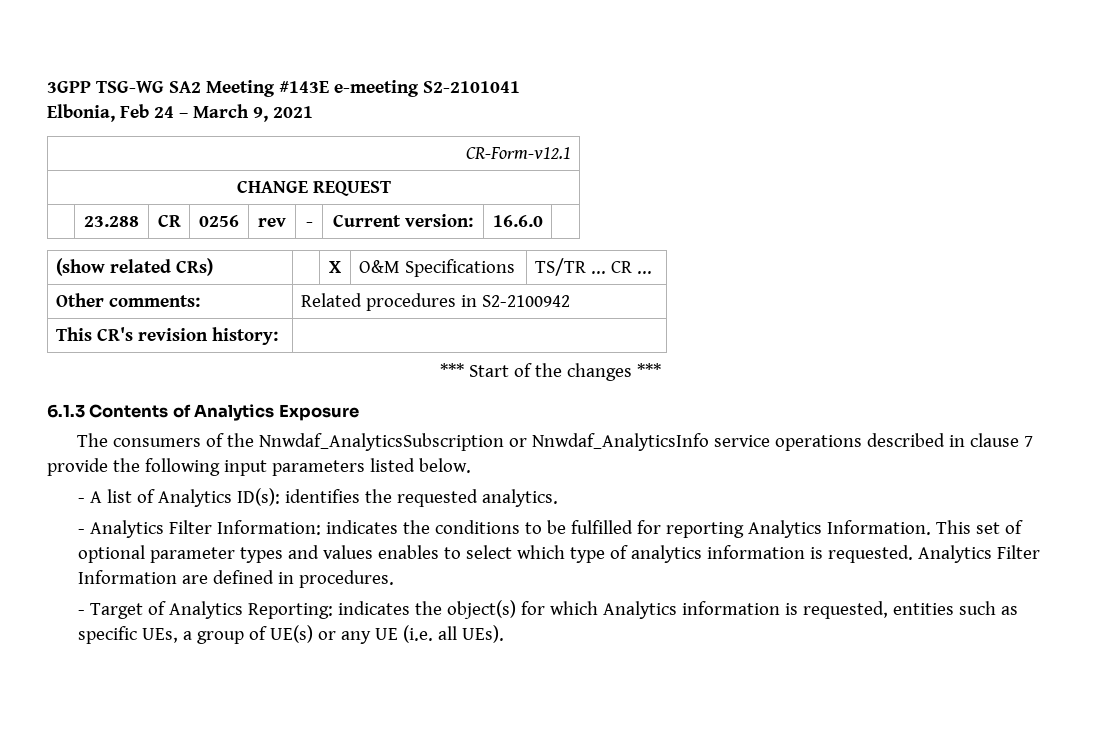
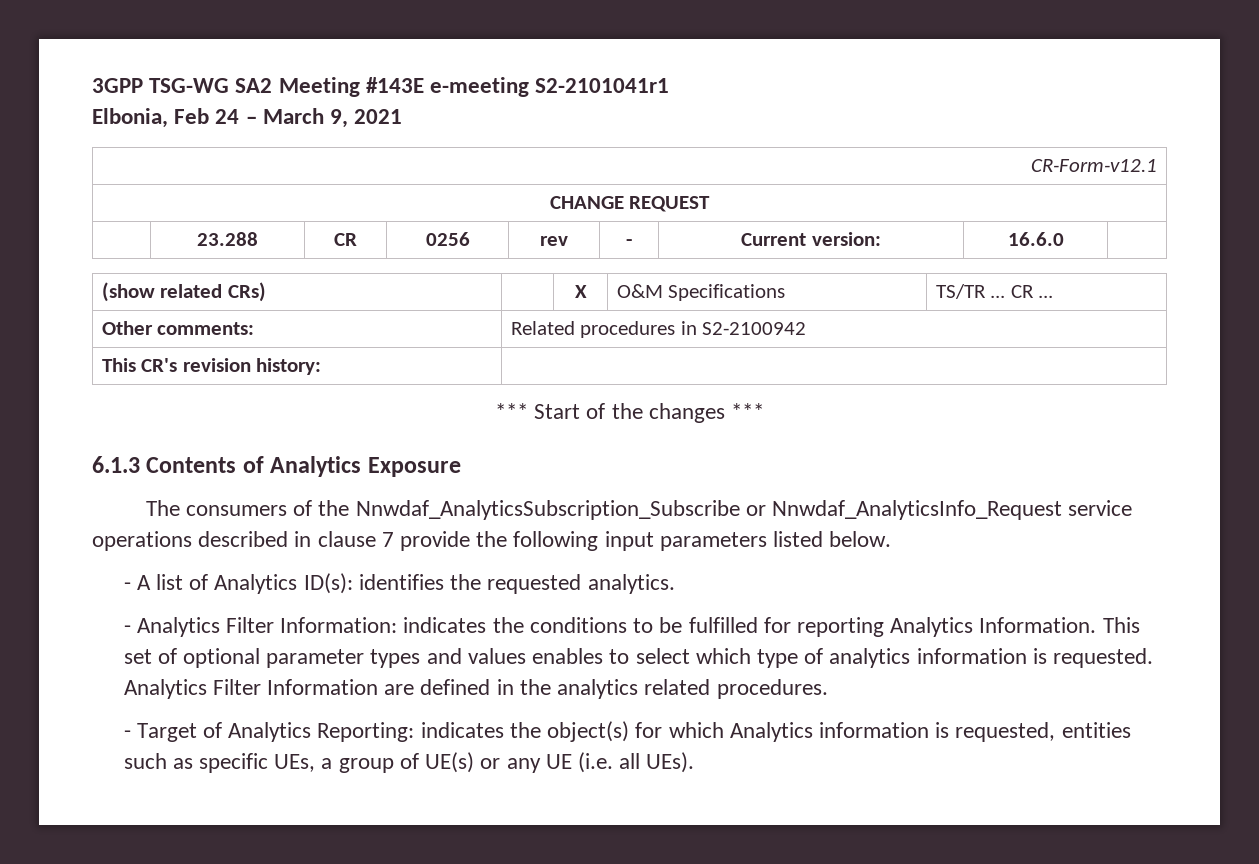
[422,81,520,93] S2-2101041 -> [535,78,670,93] S2-2101041r1
[258,433,709,451] Nnwdaf_AnalyticsSubscription or Nnwdaf_AnalyticsInfo -> [355,500,1063,520] Nnwdaf_AnalyticsSubscription_Subscribe or Nnwdaf_AnalyticsInfo_Request
(295, 578) none -> [519,679,711,699] the analytics related

